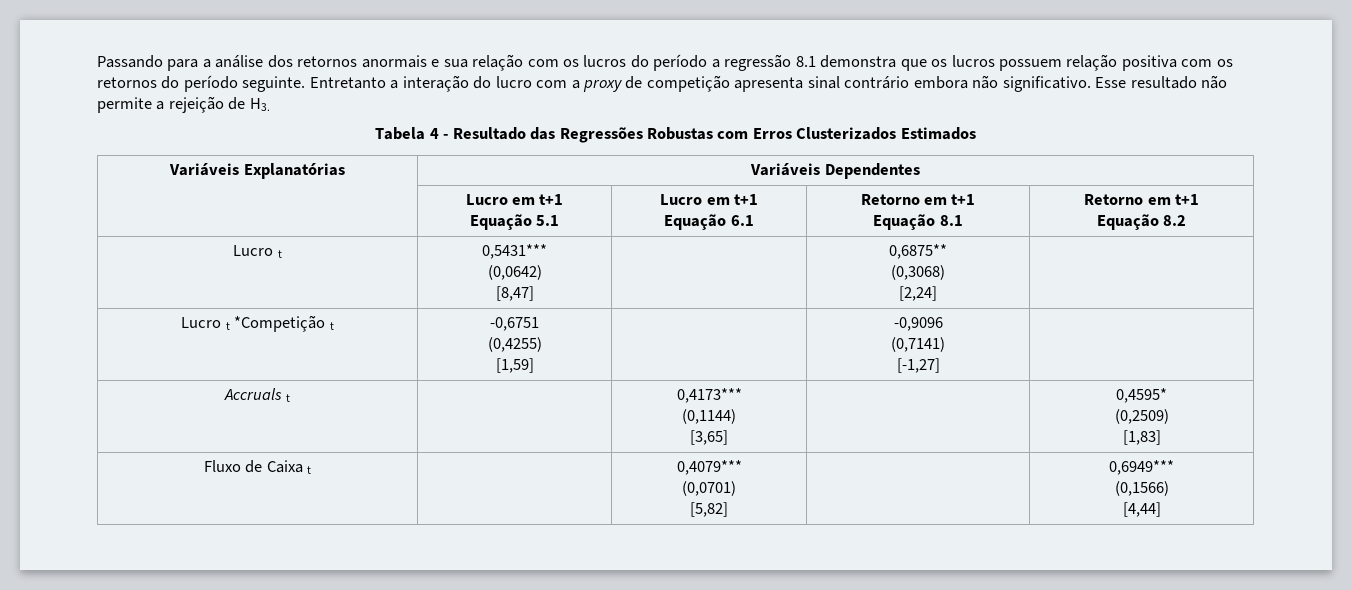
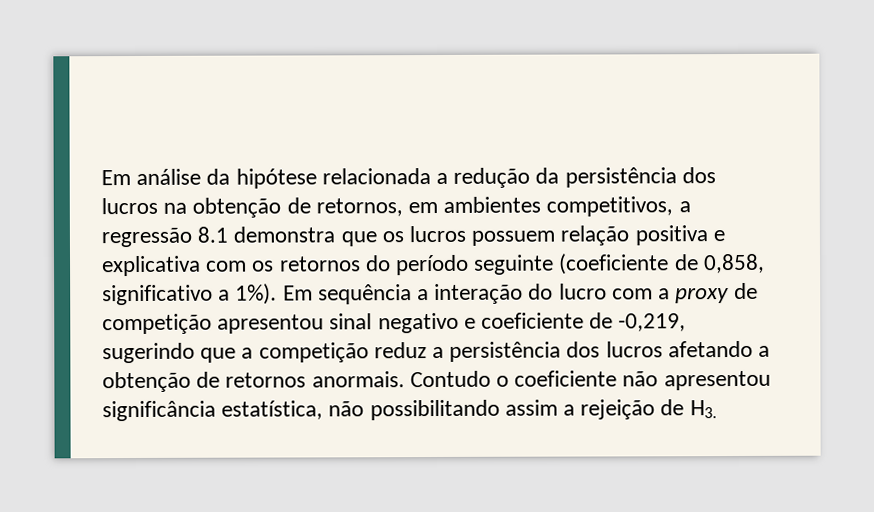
[97,54,708,71] Passando para a análise dos retornos anormais e sua relação com os lucros do período -> [101,167,716,189] [101,196,674,218] Em análise da hipótese relacionada a redução da persistência dos lucros na obtenção de retornos, em ambientes competitivos,
(1177, 63) none -> [712,230,725,242] [101,255,201,277] e explicativa
[242,76,386,92] seguinte. Entretanto -> [473,253,765,275] [102,283,412,306] seguinte (coeficiente de 0,858, significativo a 1%). Em sequência
[734,75,1228,92] [97,96,270,113] [375,127,976,143] [169,163,345,179] [750,163,920,179] [465,194,564,205] [469,214,560,230] [660,194,758,205] [664,214,754,230] [860,194,976,205] [873,214,963,230] [1084,194,1199,205] [1096,214,1187,230] [233,245,282,258] [482,244,547,259] [487,265,542,280] [495,286,534,301] [889,244,947,259] [891,265,945,280] [899,286,937,301] [181,315,334,332] [490,317,539,331] [487,337,542,352] [495,358,534,373] [893,317,943,331] [891,337,945,352] [896,358,940,373] [223,388,291,402] [676,388,742,403] [682,409,736,424] [690,430,728,445] [1116,388,1167,403] [1114,409,1169,424] [1122,430,1161,445] [203,460,312,474] [676,460,742,475] [682,481,736,496] [690,502,728,517] [1109,460,1174,475] [1114,481,1169,496] [1122,502,1161,517] apresenta sinal contrário embora não significativo. Esse resultado não permite a rejeição de H3. // Tabela 4 - Resultado das Regressões Robustas com Erros Clusterizados Estimados // Variáveis Explanatórias | Variáveis Dependentes // | Lucro em t+1 // Equação 5.1 | Lucro em t+1 // Equação 6.1 | Retorno em t+1 // Equação 8.1 | Retorno em t+1 // Equação 8.2 // Lucro t | 0,5431*** // (0,0642) // [8,47] | | 0,6875** // (0,3068) // [2,24] | // Lucro t *Competição t | -0,6751 // (0,4255) // [1,59] | | -0,9096 // (0,7141) // [-1,27] | // Accruals t | | 0,4173*** // (0,1144) // [3,65] | | 0,4595* // (0,2509) // [1,83] // Fluxo de Caixa t | | 0,4079*** // (0,0701) // [5,82] | | 0,6949*** // (0,1566) // [4,44] -> [217,312,687,334] [102,340,771,364] [102,370,771,393] [102,399,717,422] apresentou sinal negativo e coeficiente de -0,219, sugerindo que a competição reduz a persistência dos lucros afetando a obtenção de retornos anormais. Contudo o coeficiente não apresentou significância estatística, não possibilitando assim a rejeição de H3.

